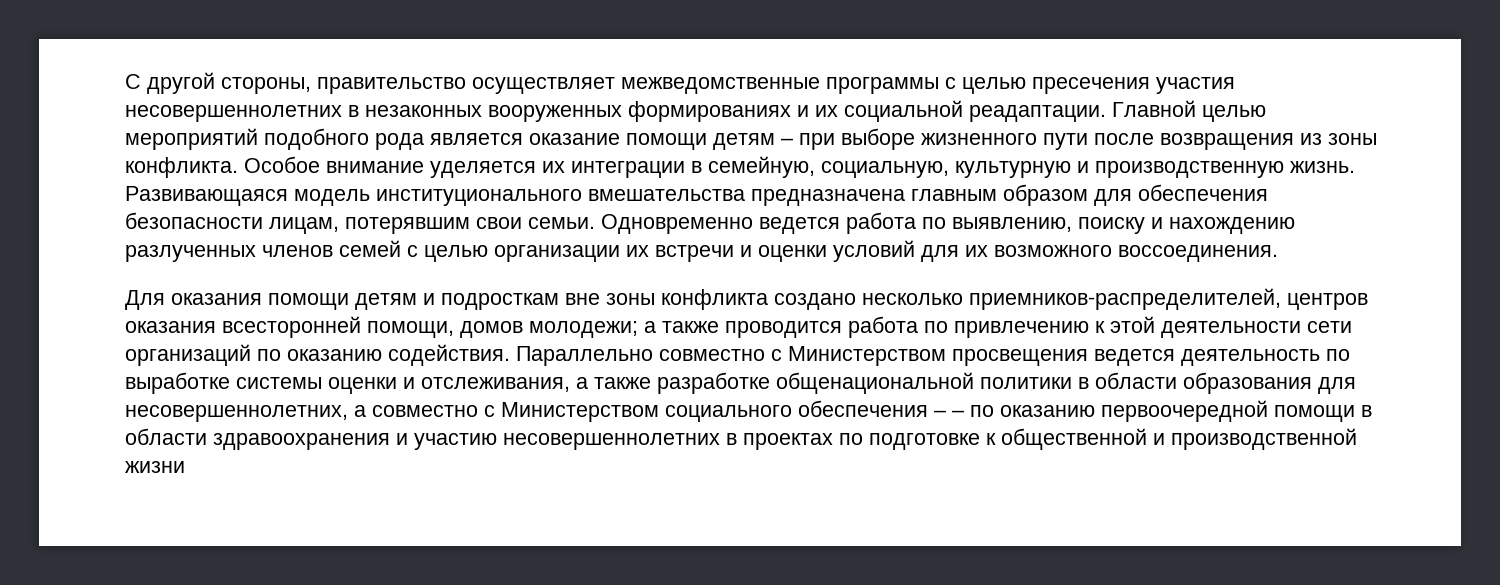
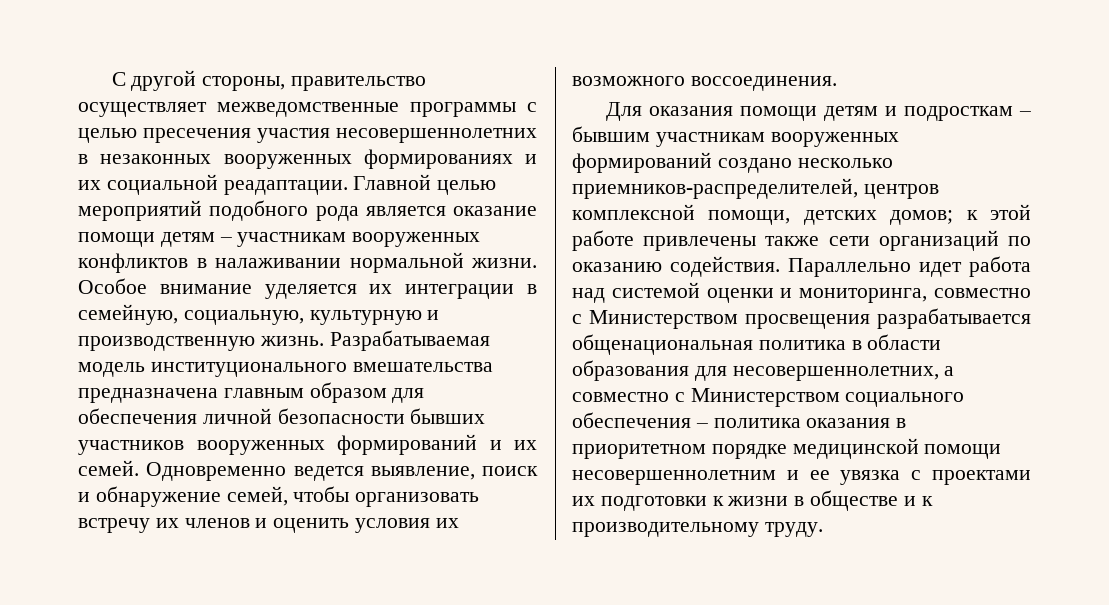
[799,128,1377,150] [125,157,238,178] при выборе жизненного пути после возвращения из зоны конфликта. -> [237,232,481,247] [78,252,537,273] участникам вооруженных конфликтов в налаживании нормальной жизни.
[125,186,288,206] Развивающаяся -> [329,330,490,351] Разрабатываемая
[125,212,1295,234] [125,240,959,262] безопасности лицам, потерявшим свои семьи. Одновременно ведется работа по выявлению, поиску и нахождению разлученных членов семей с целью организации их встречи и оценки условий для -> [202,408,486,424] [78,434,537,455] [78,460,538,481] [78,486,480,507] [78,518,431,533] личной безопасности бывших участников вооруженных формирований и их семей. Одновременно ведется выявление, поиск и обнаружение семей, чтобы организовать встречу их членов и оценить условия
[565,288,1368,310] [125,316,1301,338] вне зоны конфликта создано несколько приемников-распределителей, центров оказания всесторонней помощи, домов молодежи; а также проводится работа по привлечению к этой деятельности -> [1019,111,1031,116] [572,126,899,147] [572,152,893,173] [572,178,939,199] [572,204,1031,225] [572,230,820,251] – бывшим участникам вооруженных формирований создано несколько приемников-распределителей, центров комплексной помощи, детских домов; к этой работе привлечены также
[659,346,1350,366] [125,372,1072,394] совместно с Министерством просвещения ведется деятельность по выработке системы оценки и отслеживания, а также разработке общенациональной политики -> [919,256,1031,277] [572,282,1031,303] [572,308,1031,329] [572,334,846,355] идет работа над системой оценки и мониторинга, совместно с Министерством просвещения разрабатывается общенациональная политика
[952,400,1372,422] [125,428,1357,450] [125,461,185,473] – по оказанию первоочередной помощи в области здравоохранения и участию несовершеннолетних в проектах по подготовке к общественной и производственной жизни -> [713,418,907,428] [572,438,1002,459] [572,470,1031,485] [572,490,933,511] [572,522,823,537] политика оказания в приоритетном порядке медицинской помощи несовершеннолетним и ее увязка с проектами их подготовки к жизни в обществе и к производительному труду.

